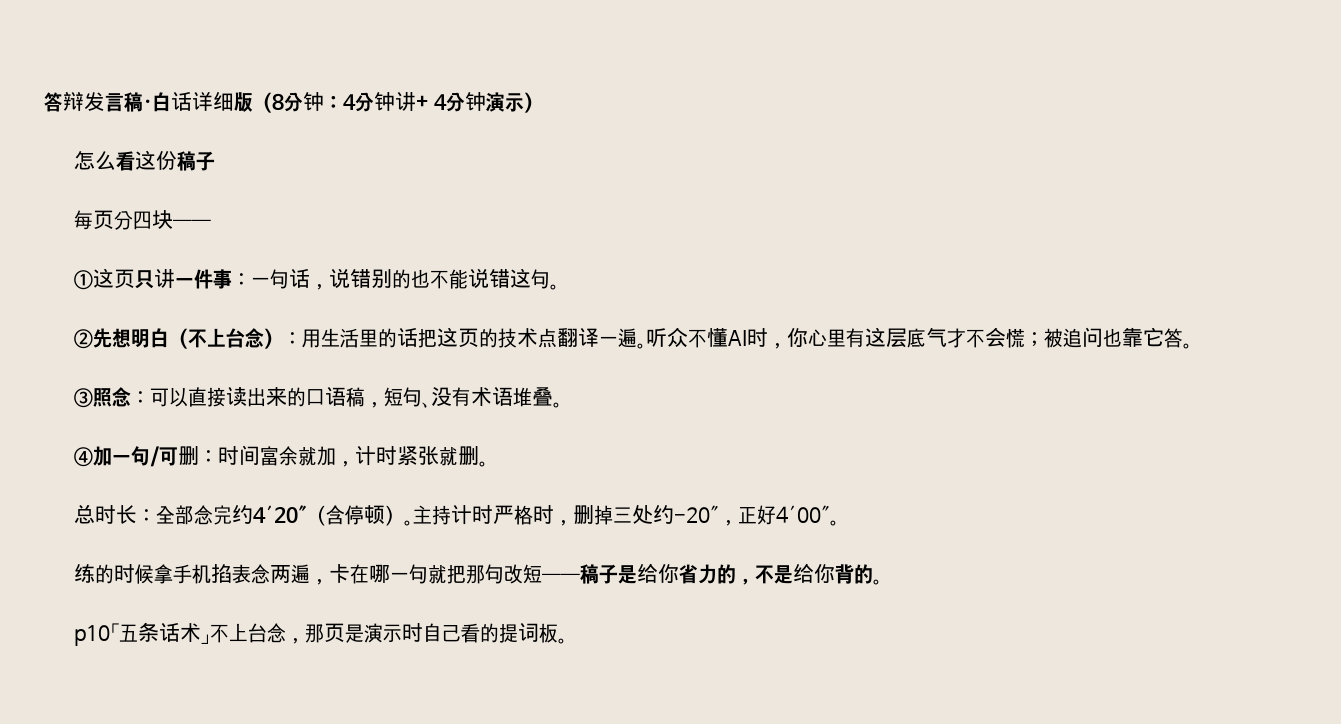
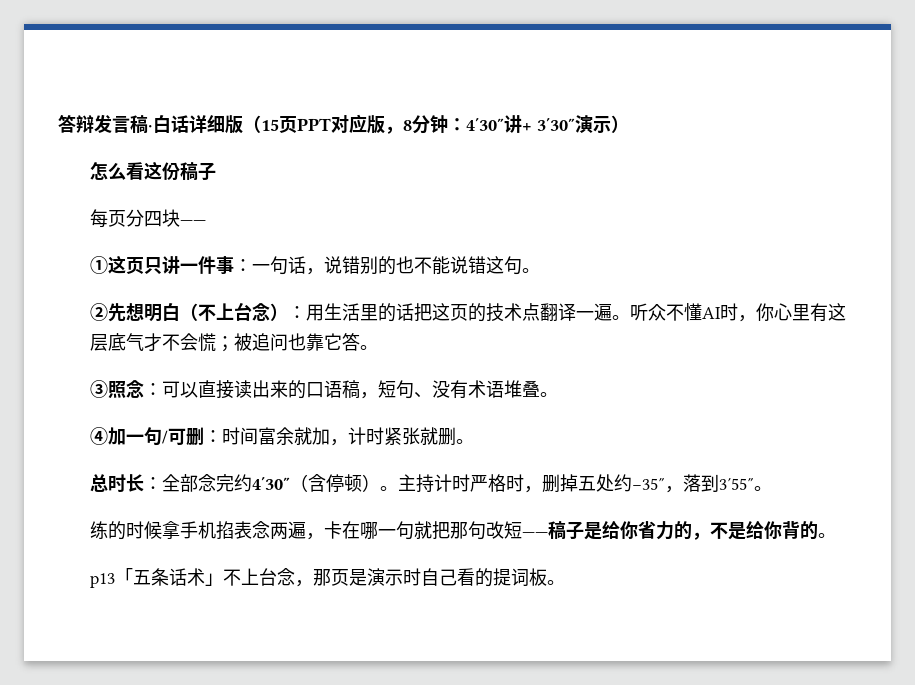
[272,92,486,112] 8分钟：4分钟讲+ 4分钟 -> [261,114,575,134] 15页PPT对应版，8分钟：4′30″讲+ 3′30″
[252,505,307,523] 4′20″ -> [252,477,291,490] 4′30″
[612,504,830,526] 三处约−20″，正好4′00″ -> [578,474,755,493] 五处约−35″，落到3′55″
[73,625,110,646] p10 -> [90,573,116,588] p13

